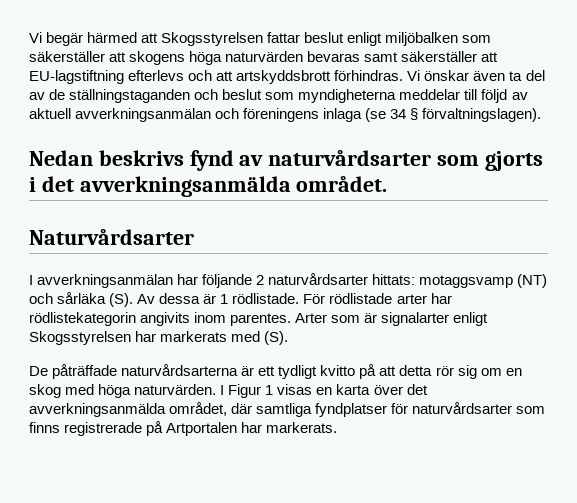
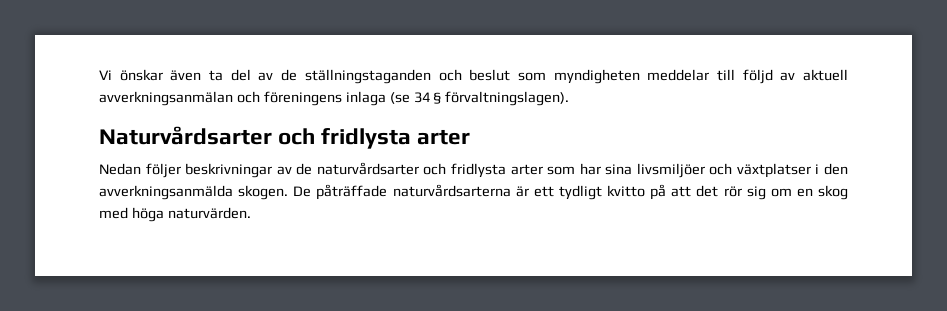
[29,32,492,46] [29,51,499,65] [29,70,421,84] Vi begär härmed att Skogsstyrelsen fattar beslut enligt miljöbalken som säkerställer att skogens höga naturvärden bevaras samt säkerställer att EU-lagstiftning efterlevs och att artskyddsbrott förhindras. Vi -> [99,70,112,80] Vi
[298,89,397,103] myndigheterna -> [553,69,640,84] myndigheten
[29,149,543,171] [29,175,388,197] [29,228,194,245] [29,273,548,288] [29,292,452,307] [29,312,489,326] [29,331,289,345] Nedan beskrivs fynd av naturvårdsarter som gjorts i det avverkningsanmälda området. // Naturvårdsarter // I avverkningsanmälan har följande 2 naturvårdsarter hittats: motaggsvamp (NT) och sårläka (S). Av dessa är 1 rödlistade. För rödlistade arter har rödlistekategorin angivits inom parentes. Arter som är signalarter enligt Skogsstyrelsen har markerats med (S). // -> [99,126,471,149] [99,162,848,178] [99,185,289,200] Naturvårdsarter och fridlysta arter // Nedan följer beskrivningar av de naturvårdsarter och fridlysta arter som har sina livsmiljöer och växtplatser i den avverkningsanmälda skogen.
[399,365,433,376] detta -> [696,185,719,197] det
[220,384,428,398] [29,402,546,417] [29,421,338,436] I Figur 1 visas en karta över det avverkningsanmälda området, där samtliga fyndplatser för naturvårdsarter som finns registrerade på Artportalen har markerats. -> (251, 213) none

